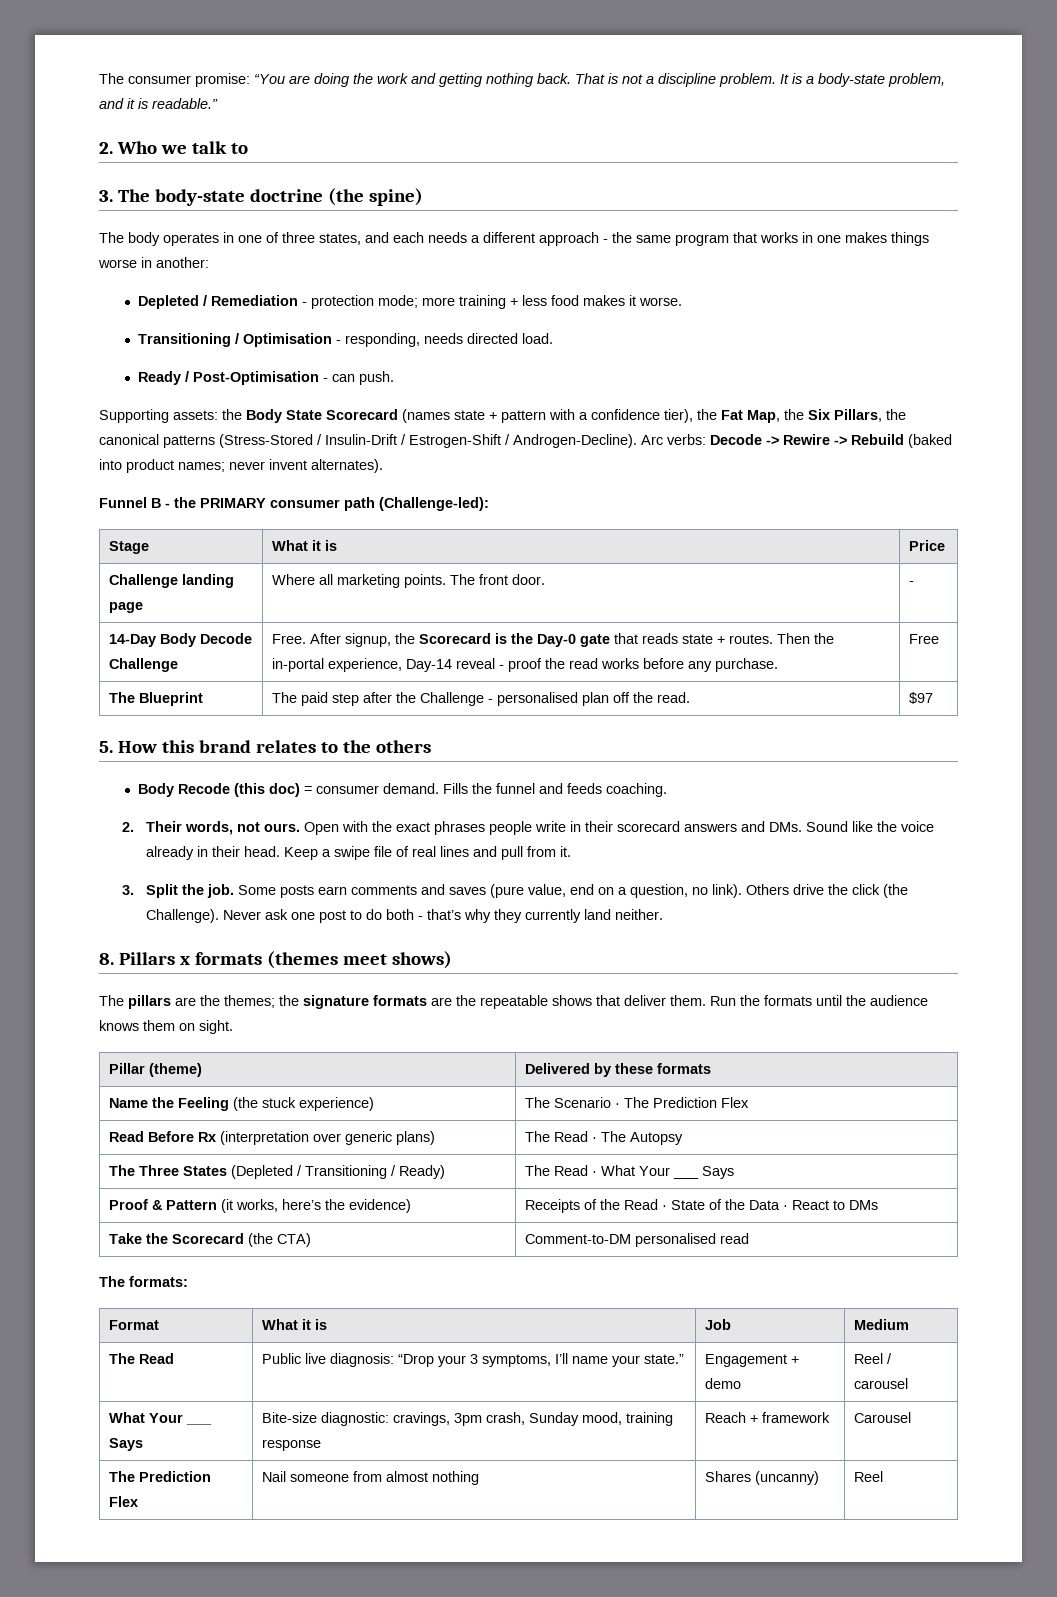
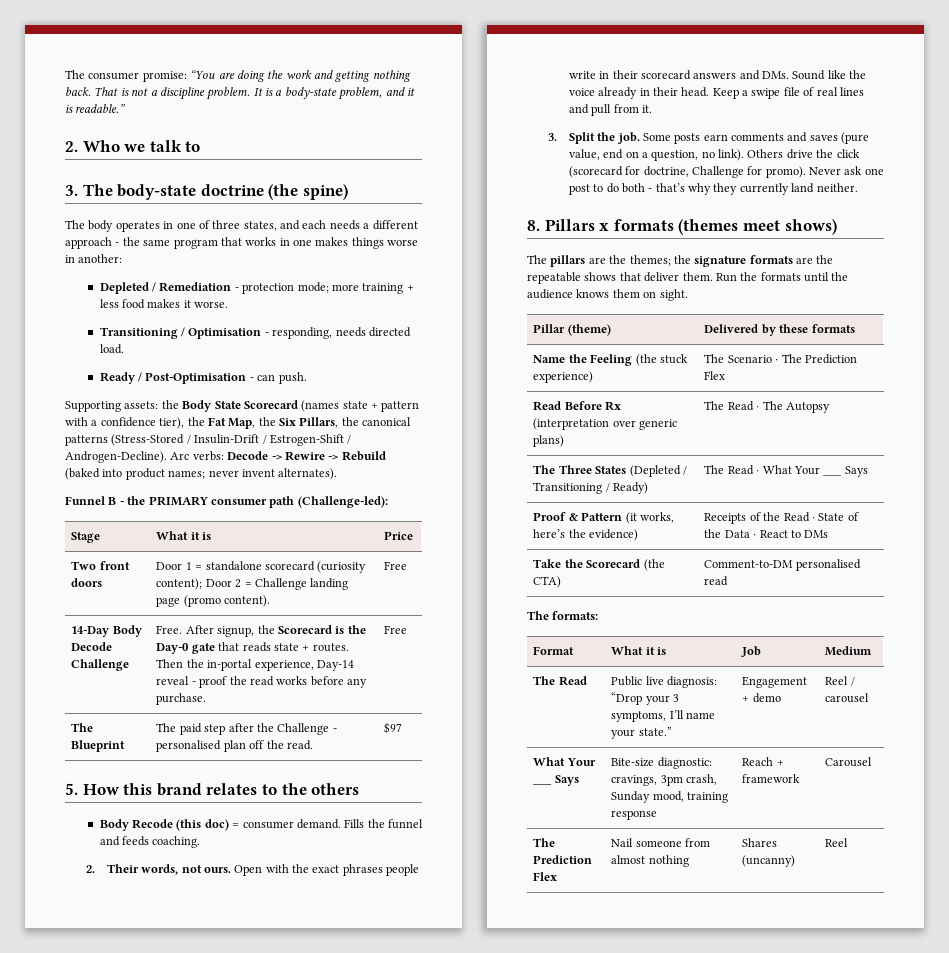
[109,574,235,588] [109,602,144,613] [272,574,546,588] [909,581,915,585] Challenge landing page | Where all marketing points. The front door. | - -> [71,561,130,570] [71,578,103,587] [156,561,367,573] [156,578,349,590] [156,595,271,607] [384,561,408,570] Two front doors | Door 1 = standalone scorecard (curiosity content); Door 2 = Challenge landing page (promo content). | Free
[882,884,908,898] [145,909,219,923] (the Challenge). -> [568,166,806,178] (scorecard for doctrine, Challenge for promo).

